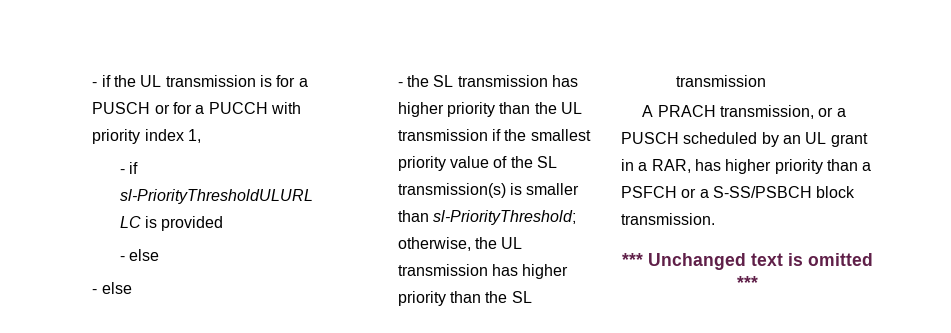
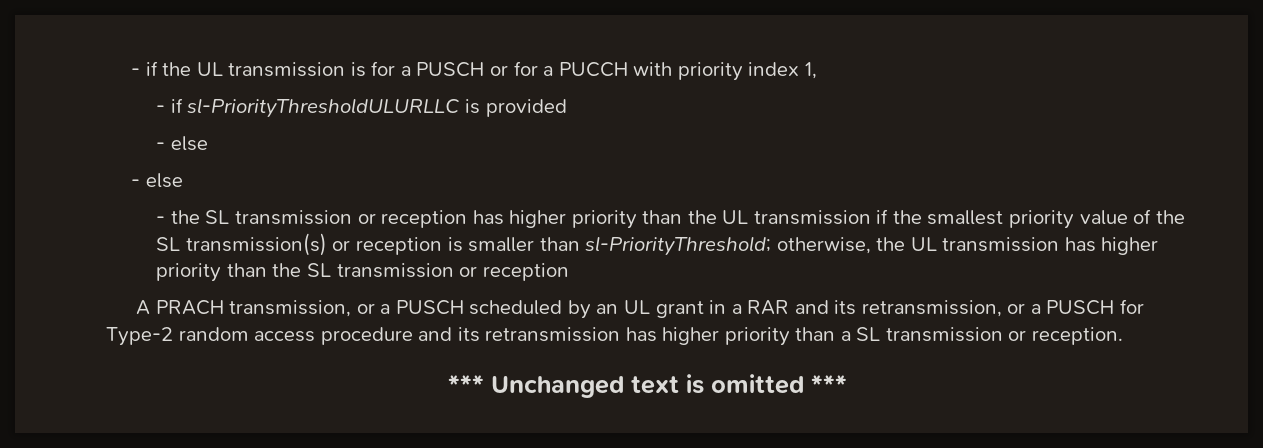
(548, 81) none -> [357,210,468,228] or reception
(506, 190) none -> [332,237,443,255] or reception
(766, 81) none -> [459,263,569,281] or reception
[651,159,691,173] RAR, -> [747,299,1144,317] [106,327,621,346] RAR and its retransmission, or a PUSCH for Type-2 random access procedure and its retransmission
[621,186,856,198] [621,213,715,225] PSFCH or a S-SS/PSBCH block transmission. -> [856,327,1124,345] SL transmission or reception.

